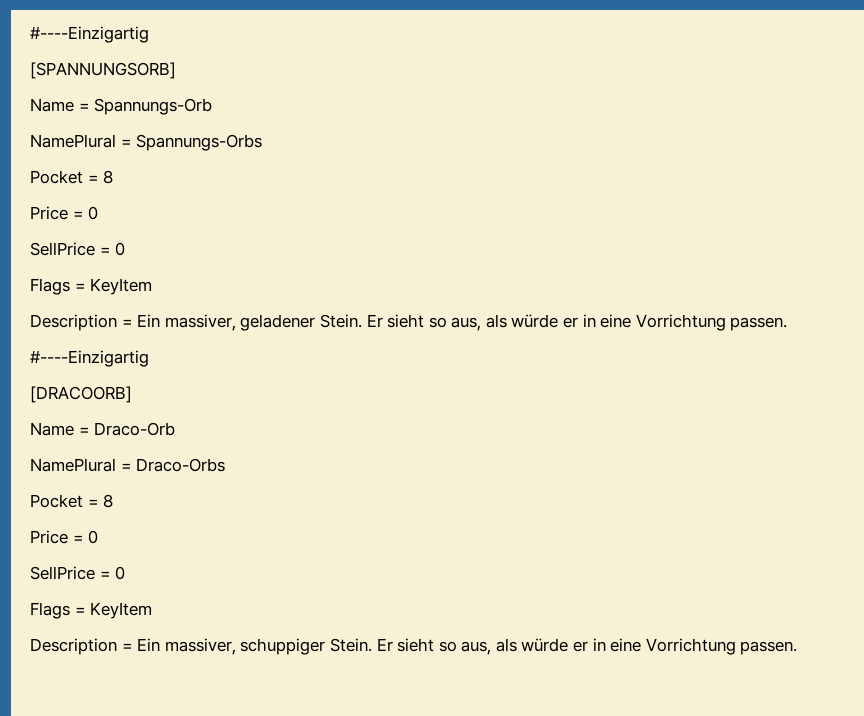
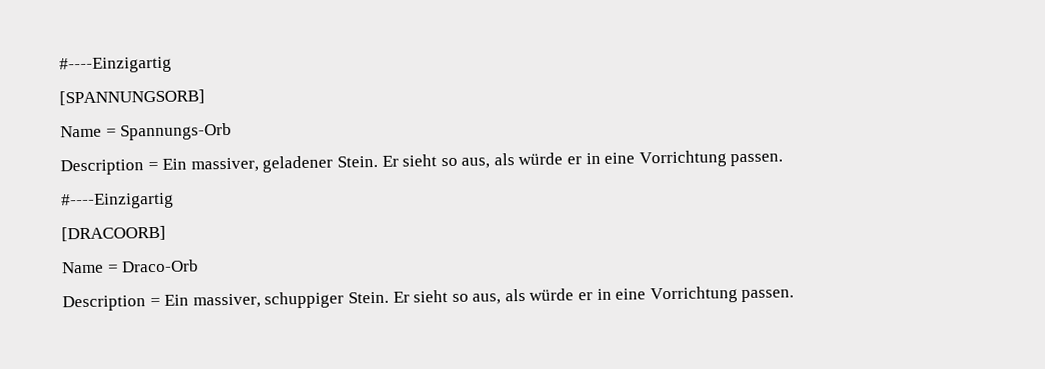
[30,134,263,151] [30,170,114,184] [30,206,99,220] [30,242,126,256] [30,278,153,295] // NamePlural = Spannungs-Orbs // Pocket = 8 // Price = 0 // SellPrice = 0 // Flags = KeyItem -> (233, 131) none
[30,458,226,472] [30,494,114,508] [30,530,99,544] [30,566,126,580] [30,602,153,619] // NamePlural = Draco-Orbs // Pocket = 8 // Price = 0 // SellPrice = 0 // Flags = KeyItem -> (200, 266) none

